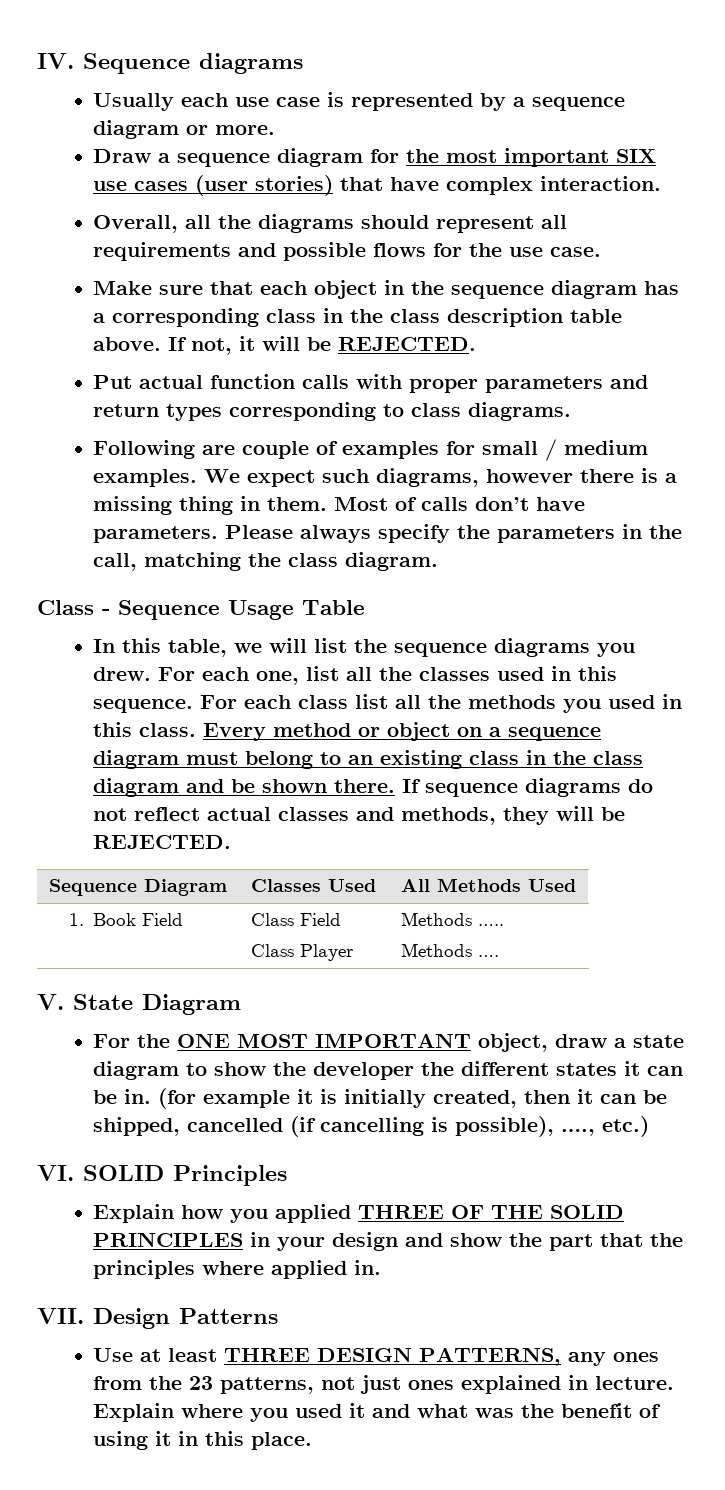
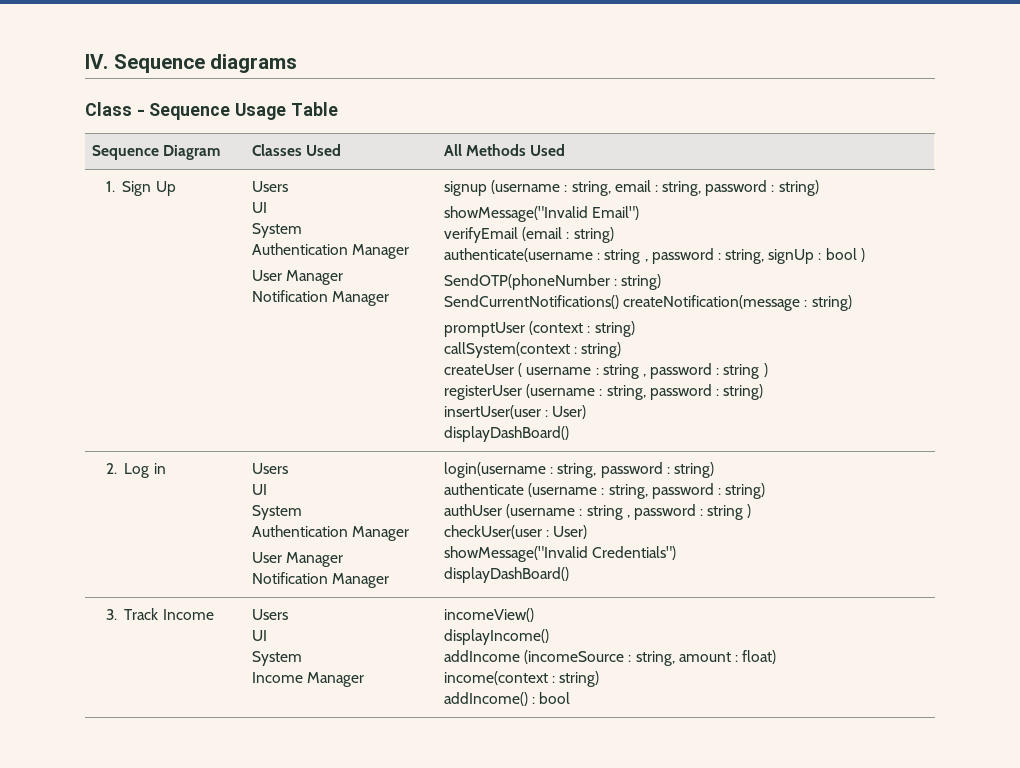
[93,92,626,111] [93,120,276,139] [93,148,657,167] [93,175,662,196] [93,214,568,233] [93,242,602,261] [93,280,680,299] [93,308,623,327] [93,336,477,355] [93,374,649,393] [93,402,572,421] [93,439,649,461] [93,468,678,487] [93,496,586,515] [93,524,683,543] [93,552,439,571] // Usually each use case is represented by a sequence diagram or more. // Draw a sequence diagram for the most important SIX use cases (user stories) that have complex interaction. // Overall, all the diagrams should represent all requirements and possible flows for the use case. // Make sure that each object in the sequence diagram has a corresponding class in the class description table above. If not, it will be REJECTED. // Put actual function calls with proper parameters and return types corresponding to class diagrams. // Following are couple of examples for small / medium examples. We expect such diagrams, however there is a missing thing in them. Most of calls don’t have parameters. Please always specify the parameters in the call, matching the class diagram. -> (298, 63) none
[93,638,636,657] [93,666,618,685] [93,694,683,713] [93,722,602,741] [93,750,644,769] [93,778,654,797] [93,806,626,825] [93,835,232,849] // In this table, we will list the sequence diagrams you drew. For each one, list all the classes used in this sequence. For each class list all the methods you used in this class. Every method or object on a sequence diagram must belong to an existing class in the class diagram and be shown there. If sequence diagrams do not reflect actual classes and methods, they will be REJECTED. -> (338, 109) none
[93,913,184,926] [251,913,342,926] [251,944,354,961] [401,912,505,926] [401,943,500,957] [37,994,241,1015] [93,1033,685,1052] [93,1061,684,1080] [93,1088,668,1109] [93,1116,650,1137] [37,1165,287,1186] [93,1204,625,1223] [93,1232,684,1251] [93,1260,382,1279] [37,1308,278,1329] [93,1347,660,1366] [93,1375,675,1394] [93,1403,662,1422] [93,1431,313,1450] Book Field | Class Field // Class Player | Methods ….. // Methods …. // V. State Diagram // For the ONE MOST IMPORTANT object, draw a state diagram to show the developer the different states it can be in. (for example it is initially created, then it can be shipped, cancelled (if cancelling is possible), …., etc.) // VI. SOLID Principles // Explain how you applied THREE OF THE SOLID PRINCIPLES in your design and show the part that the principles where applied in. // VII. Design Patterns // Use at least THREE DESIGN PATTERNS, any ones from the 23 patterns, not just ones explained in lecture. Explain where you used it and what was the benefit of using it in this place. -> [122,181,176,196] [251,181,288,192] [251,202,267,213] [251,223,302,238] [251,243,410,259] [251,270,344,285] [251,290,390,306] [443,180,819,196] [443,206,640,222] [443,227,614,243] [443,248,865,264] [443,274,662,290] [443,295,852,311] [443,321,635,337] [443,342,622,358] [443,363,768,379] [443,384,764,400] [443,405,587,419] [443,426,569,442] [105,463,166,478] [251,463,288,474] [251,484,267,495] [251,505,302,520] [251,525,410,541] [251,552,344,567] [251,572,390,588] [443,462,714,478] [443,483,766,499] [443,504,752,520] [443,525,588,539] [443,546,677,562] [443,567,569,583] [105,608,214,620] [251,609,288,620] [251,630,267,641] [251,651,302,666] [251,672,365,687] [443,608,534,622] [443,629,549,645] [443,650,777,666] [443,671,600,687] [443,692,571,706] Sign Up | Users // UI // System // Authentication Manager // User Manager // Notification Manager | signup (username : string, email : string, password : string) // showMessage("Invalid Email") // verifyEmail (email : string) // authenticate(username : string , password : string, signUp : bool ) // SendOTP(phoneNumber : string) // SendCurrentNotifications() createNotification(message : string) // promptUser (context : string) // callSystem(context : string) // createUser ( username : string , password : string ) // registerUser (username : string, password : string) // insertUser(user : User) // displayDashBoard() // 2. Log in | Users // UI // System // Authentication Manager // User Manager // Notification Manager | login(username : string, password : string) // authenticate (username : string, password : string) // authUser (username : string , password : string ) // checkUser(user : User) // showMessage("Invalid Credentials") // displayDashBoard() // 3. Track Income | Users // UI // System // Income Manager | incomeView() // displayIncome() // addIncome (incomeSource : string, amount : float) // income(context : string) // addIncome() : bool

